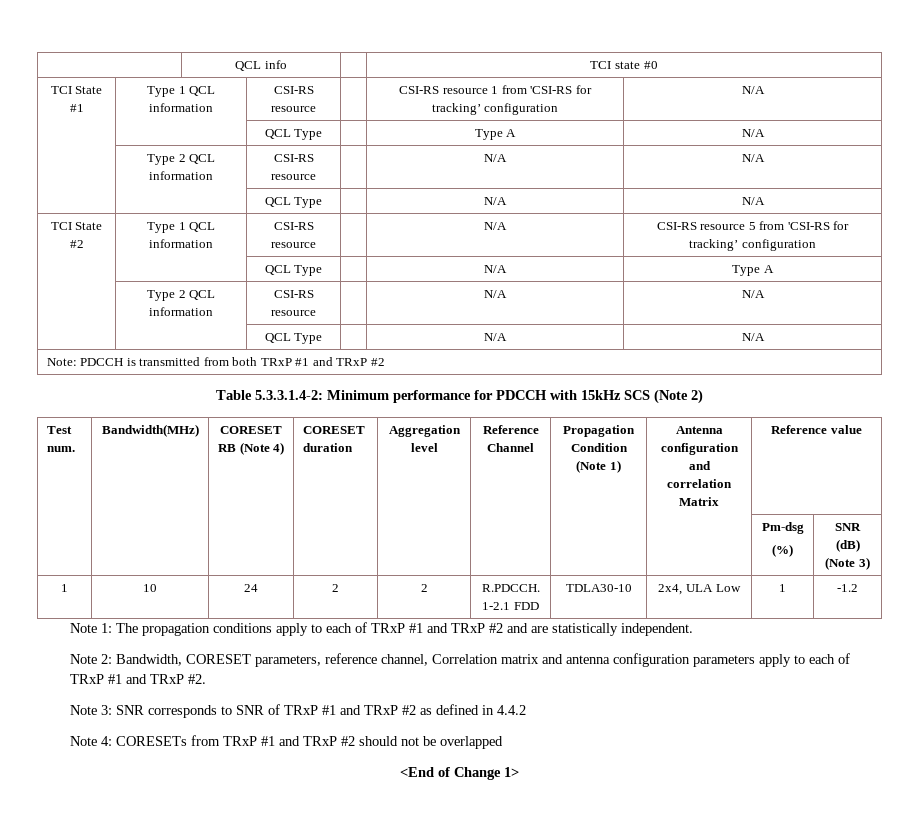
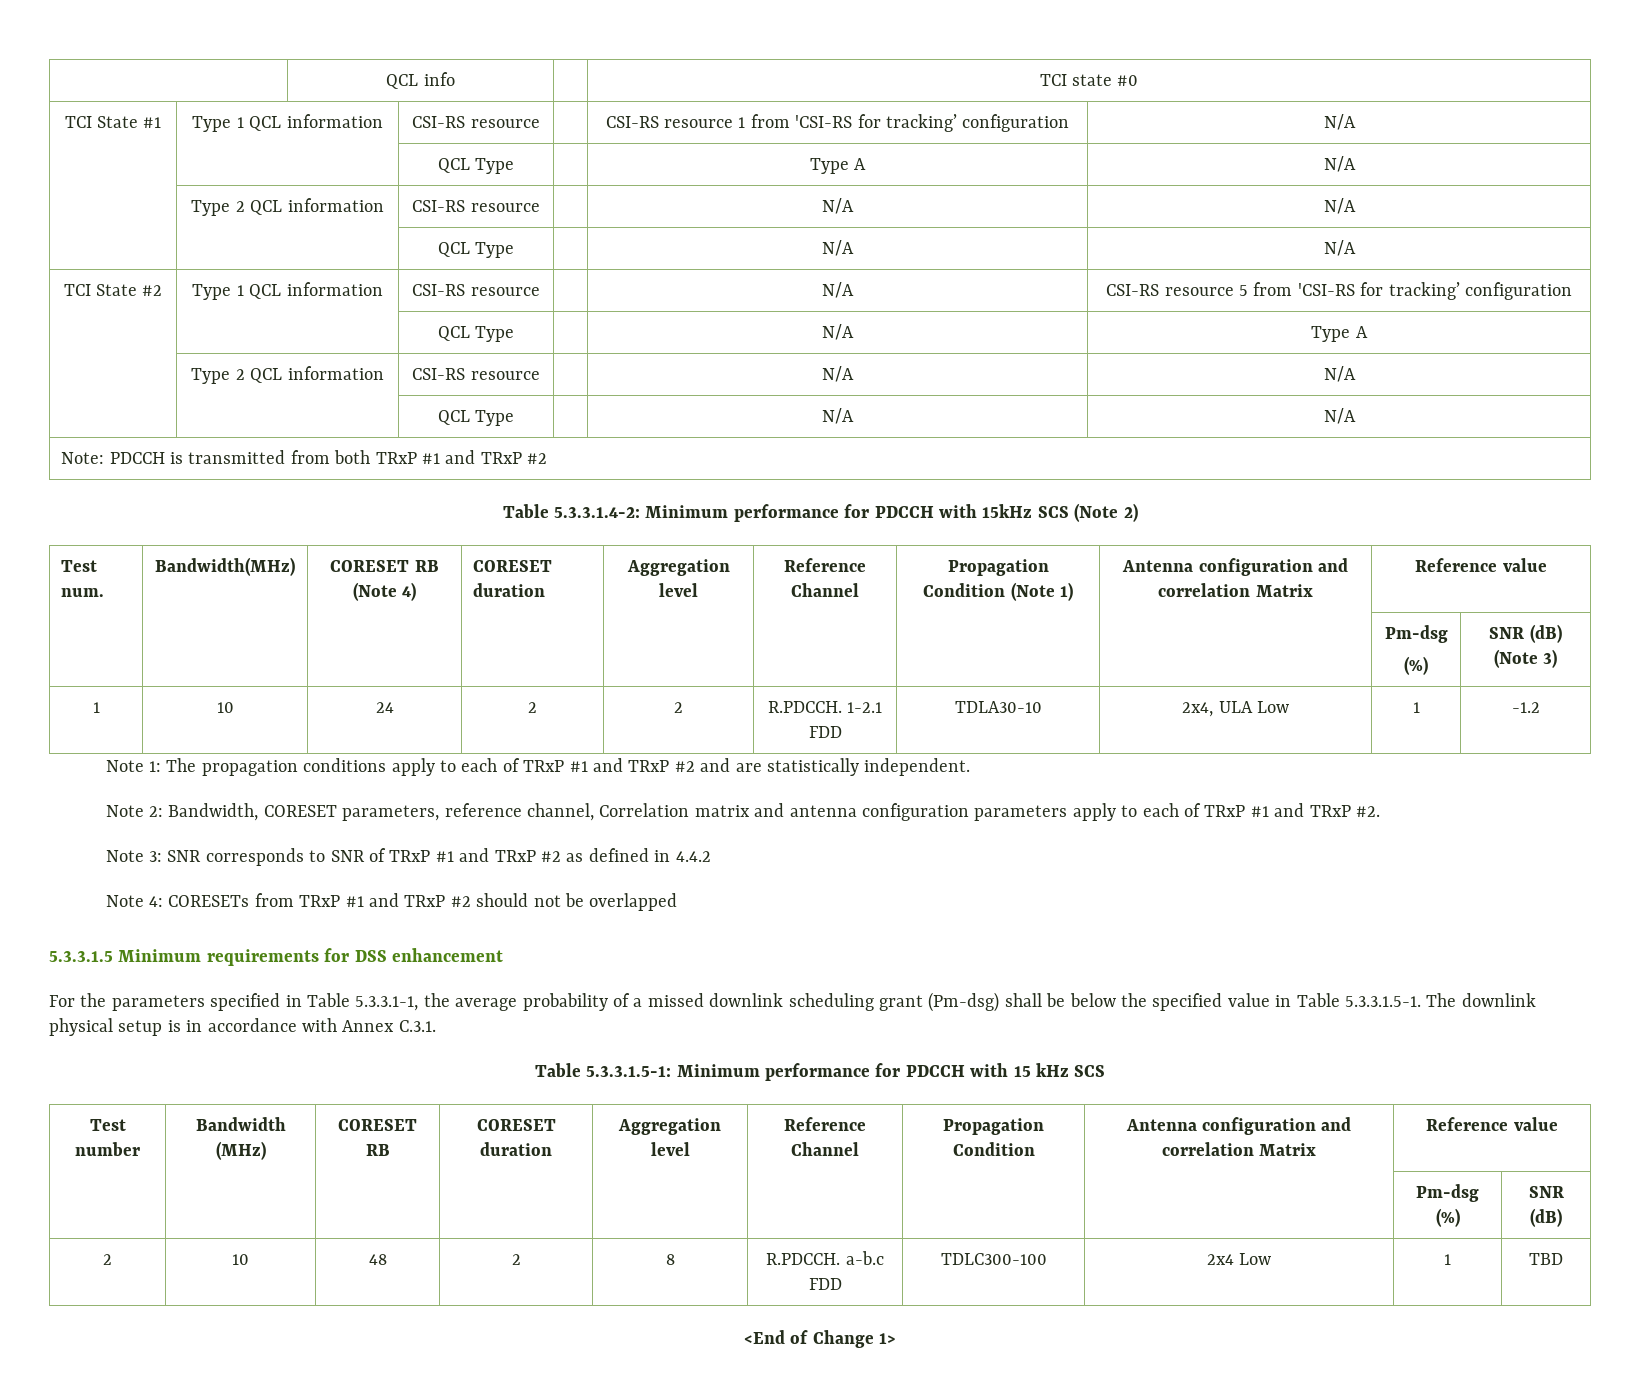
(504, 742) none -> [49,948,503,966] [49,992,1536,1012] [49,1018,436,1036] [534,1063,1106,1081] [89,1119,126,1131] [75,1142,140,1156] [195,1117,286,1131] [215,1141,266,1160] [338,1119,417,1131] [365,1144,390,1156] [476,1119,556,1131] [479,1142,552,1156] [618,1118,721,1135] [650,1142,690,1156] [784,1117,866,1131] [791,1142,859,1156] [943,1118,1044,1135] [952,1142,1035,1156] [1125,1117,1352,1135] [1161,1142,1317,1156] [1426,1117,1558,1131] [1416,1184,1479,1202] [1435,1208,1460,1227] [1528,1186,1564,1198] [1530,1208,1562,1227] [103,1254,112,1265] [232,1254,249,1265] [368,1254,387,1265] [511,1254,521,1265] [665,1254,675,1265] [766,1251,884,1265] [808,1278,842,1290] [940,1253,1047,1265] [1206,1253,1272,1265] [1444,1254,1451,1265] [1529,1253,1563,1265] // 5.3.3.1.5 Minimum requirements for DSS enhancement // For the parameters specified in Table 5.3.3.1-1, the average probability of a missed downlink scheduling grant (Pm-dsg) shall be below the specified value in Table 5.3.3.1.5-1. The downlink physical setup is in accordance with Annex C.3.1. // Table 5.3.3.1.5-1: Minimum performance for PDCCH with 15 kHz SCS // Test number | Bandwidth (MHz) | CORESET RB | CORESET duration | Aggregation level | Reference Channel | Propagation Condition | Antenna configuration and correlation Matrix | Reference value // | | | | | | | | Pm-dsg (%) | SNR (dB) // 2 | 10 | 48 | 2 | 8 | R.PDCCH. a-b.c FDD | TDLC300-100 | 2x4 Low | 1 | TBD

